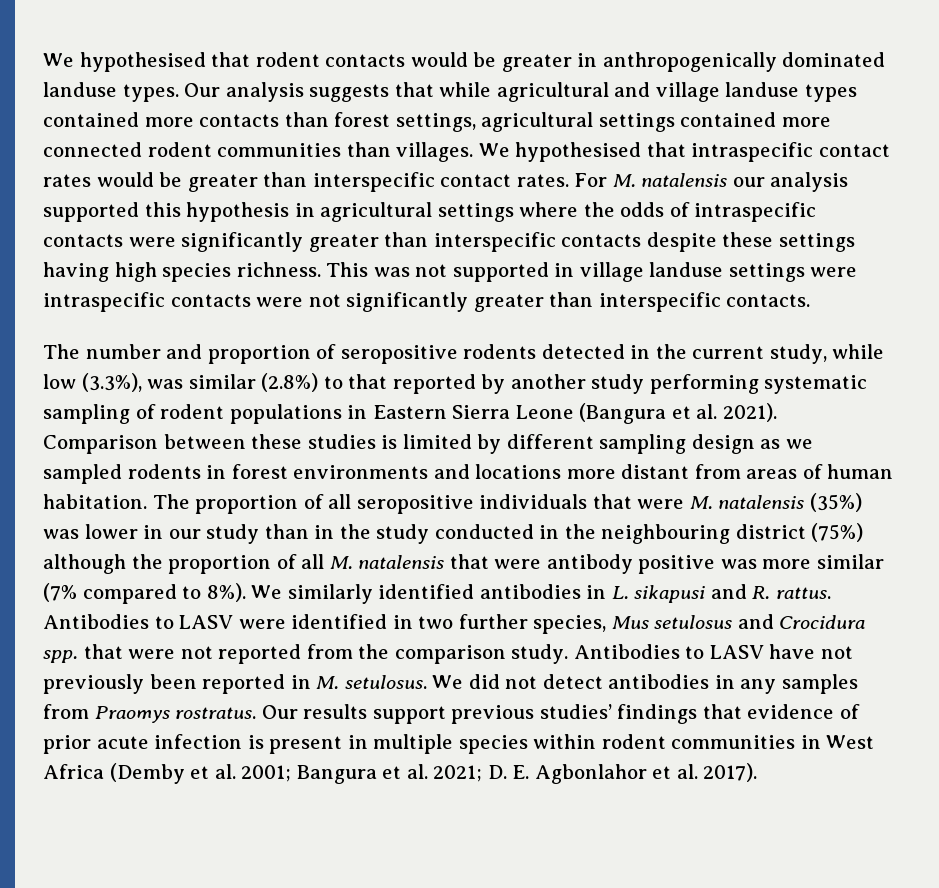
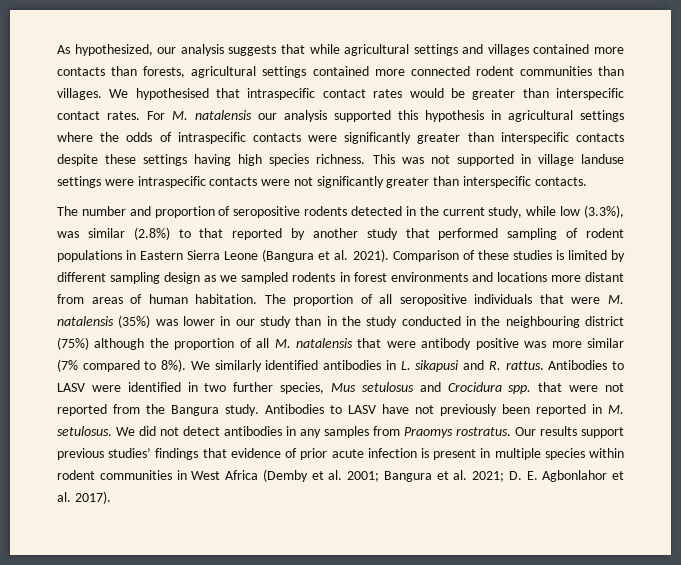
[43,52,886,72] [43,82,221,102] We hypothesised that rodent contacts would be greater in anthropogenically dominated landuse types. Our -> [57,44,177,56] As hypothesized, our
[614,82,857,102] and village landuse types -> [413,44,529,56] settings and villages
[334,112,476,132] forest settings, -> [143,66,186,78] forests,
[649,374,868,394] performing systematic -> [405,228,499,240] that performed
[163,434,246,449] between -> [462,250,475,260] of
[394,645,506,664] comparison -> [171,405,219,416] Bangura

